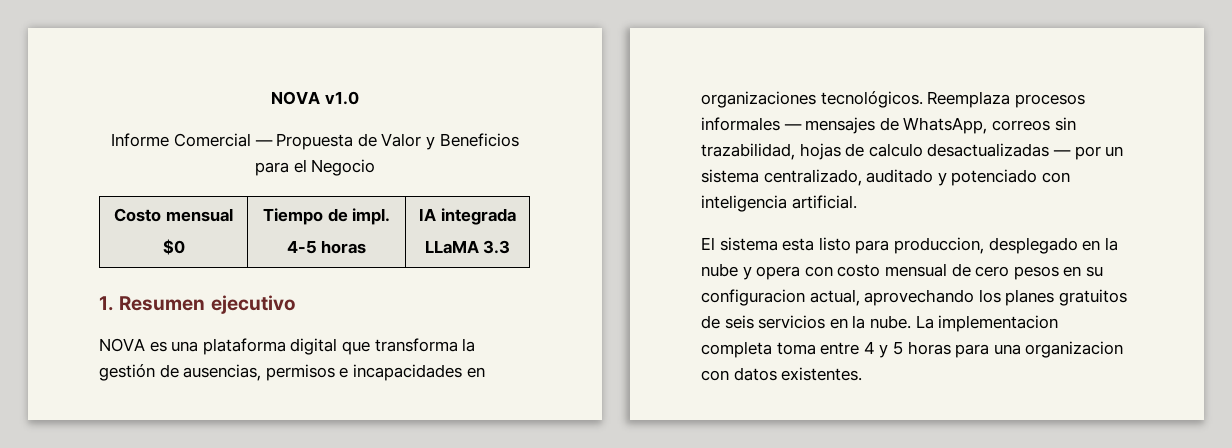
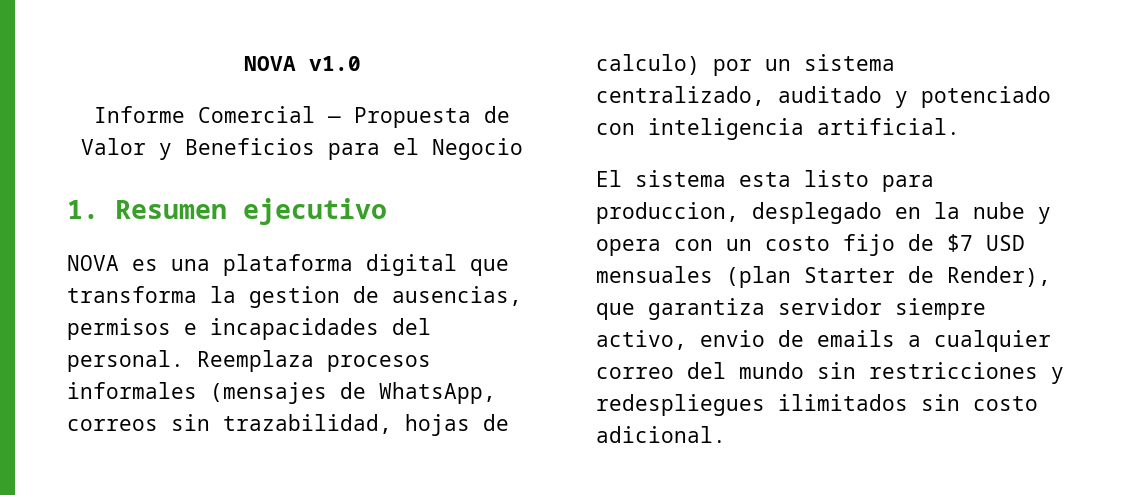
[114,208,233,222] [162,239,185,255] [262,208,391,225] [286,240,367,254] [419,208,516,225] [424,240,511,254] // Costo mensual // $0 | Tiempo de impl. // 4-5 horas | IA integrada // LLaMA 3.3 -> (523, 149) none
[99,364,155,381] gestión -> [249,286,340,308] gestion
[466,367,485,378] [701,91,923,108] en organizaciones tecnológicos. -> [392,318,431,335] [67,350,184,372] del personal.
[783,117,876,134] — mensajes -> [210,382,327,404] (mensajes
[868,143,1071,157] calculo desactualizadas — -> [596,54,700,75] calculo)
[837,263,1103,280] [701,289,1127,306] [701,315,1059,332] [701,341,1124,358] [701,367,863,381] costo mensual de cero pesos en su configuracion actual, aprovechando los planes gratuitos de seis servicios en la nube. La implementacion completa toma entre 4 y 5 horas para una organizacion con datos existentes. -> [726,234,1025,256] [596,266,1051,288] [596,298,986,320] [596,330,1051,352] [596,362,1064,384] [596,394,1038,416] [596,426,726,443] un costo fijo de $7 USD mensuales (plan Starter de Render), que garantiza servidor siempre activo, envio de emails a cualquier correo del mundo sin restricciones y redespliegues ilimitados sin costo adicional.

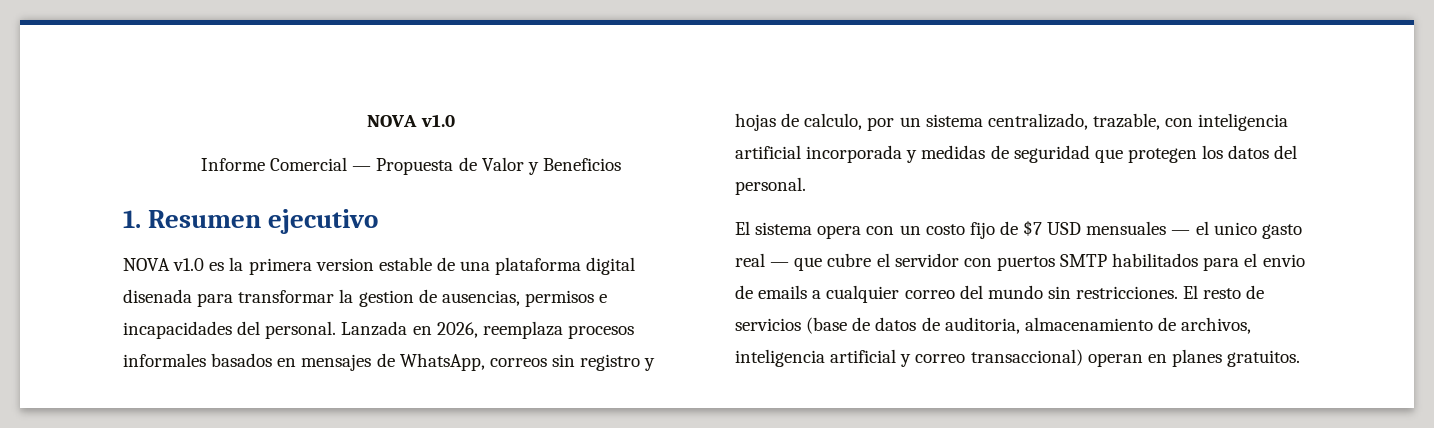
[328,138,523,160] para el Negocio -> (621, 164) none
[132,254,509,276] [67,286,197,303] es una plataforma digital que transforma -> [173,257,636,275] [123,289,335,307] v1.0 es la primera version estable de una plataforma digital disenada para transformar
[197,350,431,372] [67,382,327,404] Reemplaza procesos informales (mensajes -> [341,321,634,339] [123,353,372,371] Lanzada en 2026, reemplaza procesos informales basados en mensajes
[223,414,392,434] trazabilidad, -> [580,354,656,371] registro y
[596,54,700,75] calculo) -> [804,113,863,130] calculo,
[778,86,1051,108] [596,118,960,140] [596,170,934,192] [596,202,1051,224] auditado y potenciado con inteligencia artificial. // El sistema esta listo para produccion, desplegado en la nube y -> [1092,113,1289,131] [735,145,1298,163] [735,177,806,195] [735,221,813,235] trazable, con inteligencia artificial incorporada y medidas de seguridad que protegen los datos del personal. // El sistema
[726,266,1051,288] [596,298,986,320] [596,330,687,350] (plan Starter de Render), que garantiza servidor siempre activo, -> [1171,221,1302,239] [735,253,1258,271] — el unico gasto real — que cubre el servidor con puertos SMTP habilitados para el
[869,362,1064,384] [596,394,1038,416] [596,426,726,443] restricciones y redespliegues ilimitados sin costo adicional. -> [1076,285,1265,299] [735,317,1252,334] [735,349,1301,367] restricciones. El resto de servicios (base de datos de auditoria, almacenamiento de archivos, inteligencia artificial y correo transaccional) operan en planes gratuitos.

